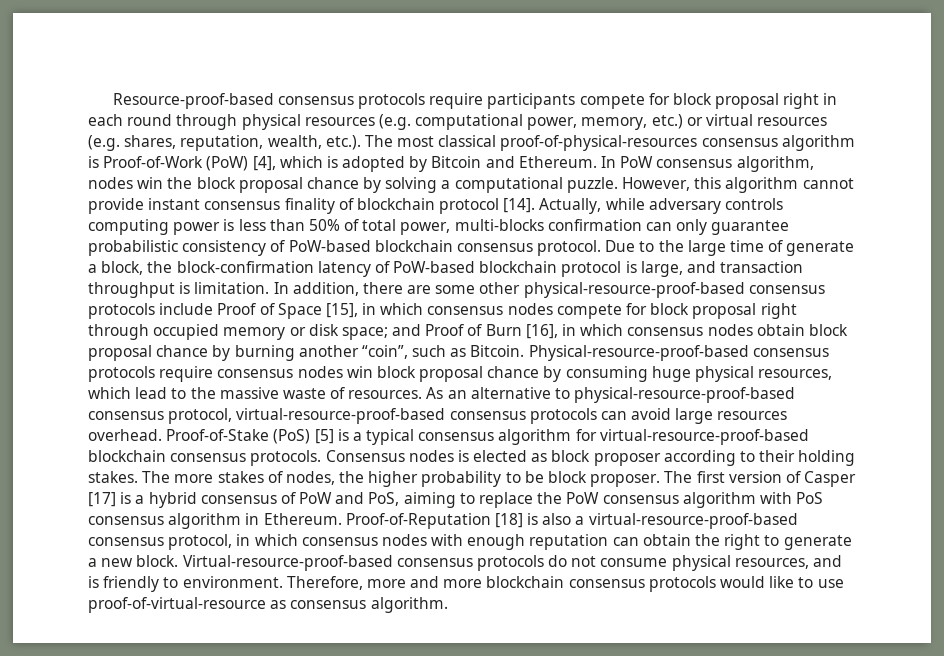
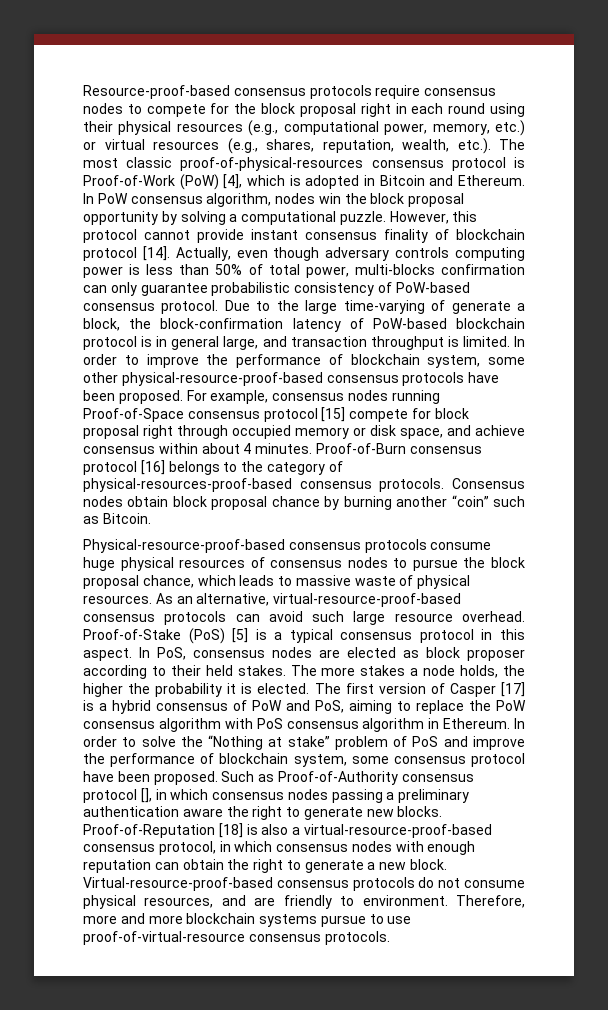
[487,93,670,109] participants compete for -> [424,88,497,96] [83,103,257,117] consensus nodes to compete for the
[176,114,411,130] through physical resources (e.g. -> [489,103,525,117] [83,120,279,136] using their physical resources (e.g.,
[88,135,120,151] (e.g. -> [227,138,258,154] (e.g.,
[438,135,497,147] classical -> [126,157,173,168] classic
[781,135,855,151] algorithm -> [451,157,506,171] protocol
[409,156,428,172] by -> [364,175,375,186] in
[306,177,359,189] chance -> [83,211,158,225] opportunity
[725,177,799,193] algorithm -> [83,229,137,243] protocol
[605,198,645,210] while -> [236,247,320,261] even though
[374,240,453,252] blockchain -> (470, 287) none
[730,240,765,252] time -> [343,300,425,314] time-varying
(637, 267) none -> [156,336,220,350] in general
[194,282,432,296] limitation. In addition, there are -> [462,336,525,347] [83,354,481,368] limited. In order to improve the performance of blockchain system,
[159,303,553,319] include Proof of Space [15], in which consensus nodes -> [468,372,500,383] [83,390,440,404] [83,407,346,422] have been proposed. For example, consensus nodes running Proof-of-Space consensus protocol [15]
[341,324,704,340] space; and Proof of Burn [16], in which consensus -> [400,425,525,439] [83,443,482,454] [83,460,343,475] [83,478,525,492] space, and achieve consensus within about 4 minutes. Proof-of-Burn consensus protocol [16] belongs to the category of physical-resources-proof-based consensus protocols. Consensus
[361,345,408,359] “coin”, -> [451,495,489,507] “coin”
(525, 351) none -> (151, 518) //
[159,366,833,382] [88,387,216,399] require consensus nodes win block proposal chance by consuming huge physical resources, which lead to the -> [430,542,492,550] [83,557,525,571] [83,575,293,589] consume huge physical resources of consensus nodes to pursue the block proposal chance, which leads to
(346, 393) none -> [417,575,471,589] physical
[470,387,796,403] [88,408,233,424] alternative to physical-resource-proof-based consensus protocol, -> [196,593,270,606] alternative,
[675,408,788,424] large resources -> [312,611,453,625] such large resource
[498,429,809,445] [88,450,469,466] algorithm for virtual-resource-proof-based blockchain consensus protocols. Consensus nodes is -> [419,629,525,643] [83,647,340,661] protocol in this aspect. In PoS, consensus nodes are
[798,450,856,466] holding -> [205,665,233,676] held
[267,471,661,487] of nodes, the higher probability to be block proposer. -> [410,665,525,678] [83,683,310,697] a node holds, the higher the probability it is elected.
(342, 519) none -> [514,718,525,729] [83,735,525,750] [83,753,525,767] [83,771,474,785] [83,788,470,803] [83,806,443,820] In order to solve the “Nothing at stake” problem of PoS and improve the performance of blockchain system, some consensus protocol have been proposed. Such as Proof-of-Authority consensus protocol [], in which consensus nodes passing a preliminary authentication aware the right to generate new blocks.
[88,576,99,588] is -> [254,897,276,906] are
[568,576,844,592] [88,597,448,613] consensus protocols would like to use proof-of-virtual-resource as consensus algorithm. -> [259,914,412,927] [83,931,390,945] systems pursue to use proof-of-virtual-resource consensus protocols.

